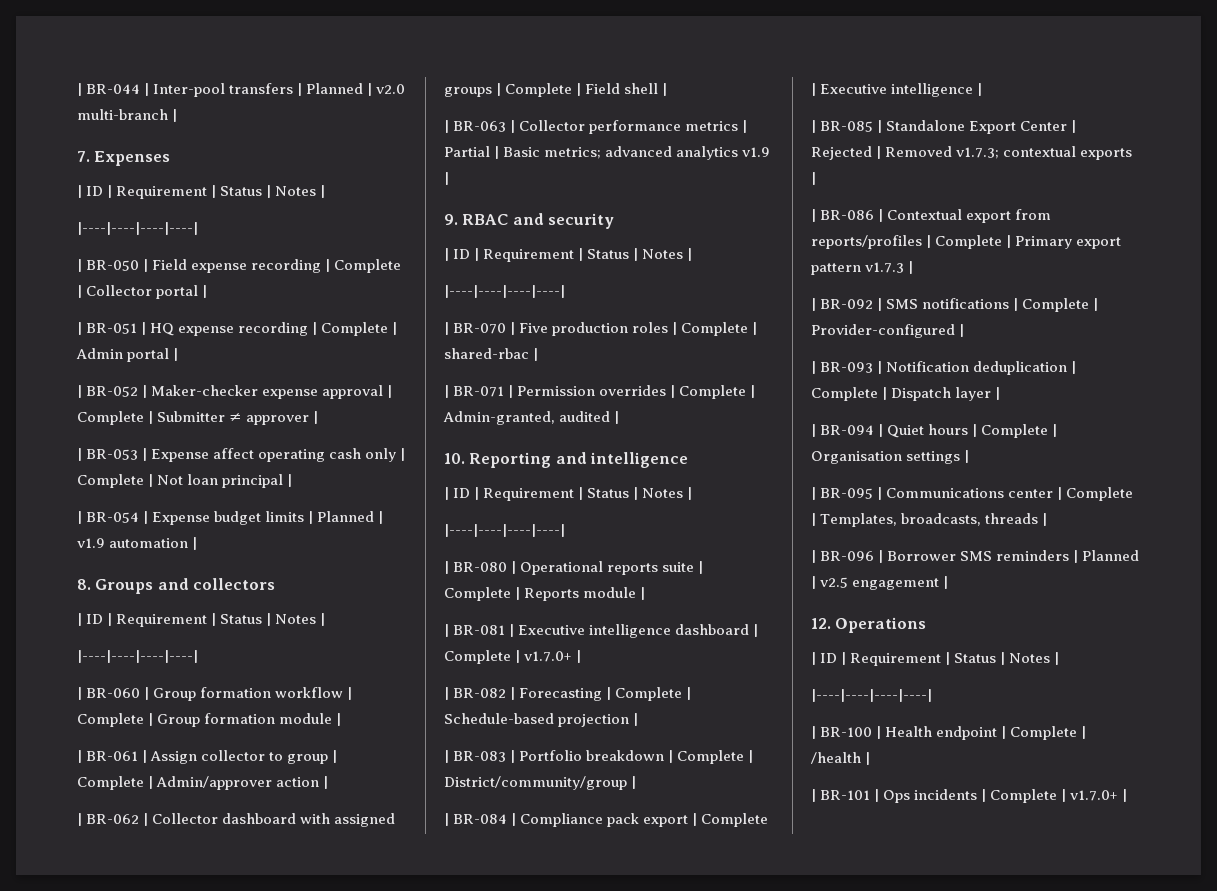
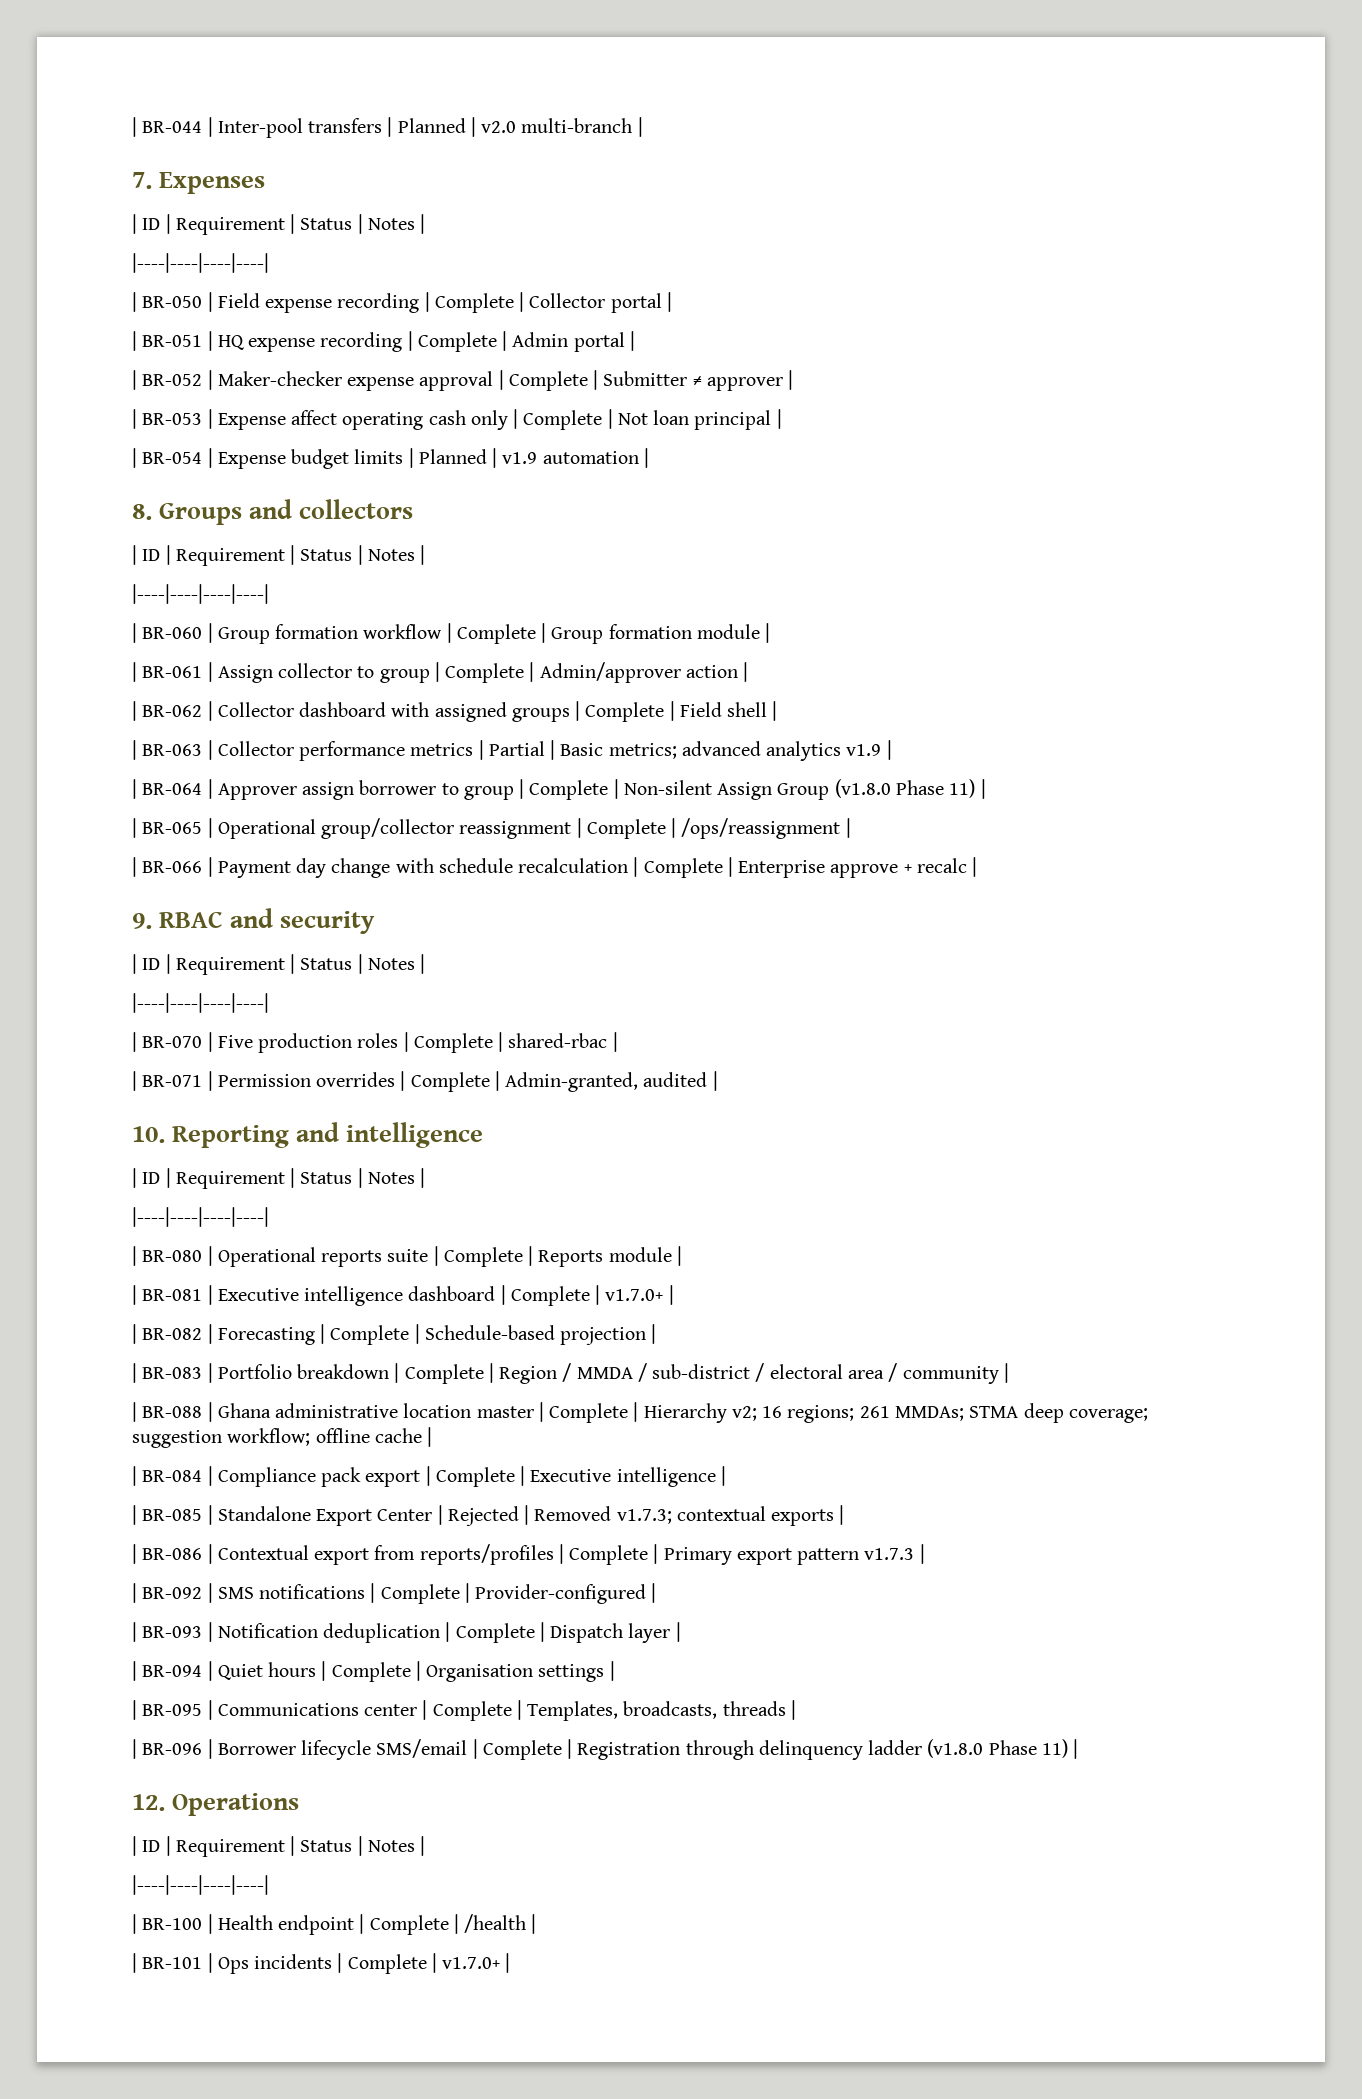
(449, 178) none -> [132,779,986,800] [132,818,851,839] [132,857,978,878] // | BR-064 | Approver assign borrower to group | Complete | Non-silent Assign Group (v1.8.0 Phase 11) | // | BR-065 | Operational group/collector reassignment | Complete | /ops/reassignment | // | BR-066 | Payment day change with schedule recalculation | Complete | Enterprise approve + recalc |
[444,776,627,790] District/community/group -> [499,1363,1009,1384] [132,1402,1148,1423] [132,1428,422,1448] Region / MMDA / sub-district / electoral area / community | // | BR-088 | Ghana administrative location master | Complete | Hierarchy v2; 16 regions; 261 MMDAs; STMA deep coverage; suggestion workflow; offline cache
[960,550,1140,563] [811,576,940,590] SMS reminders | Planned | v2.5 engagement -> [301,1739,1068,1760] lifecycle SMS/email | Complete | Registration through delinquency ladder (v1.8.0 Phase 11)

